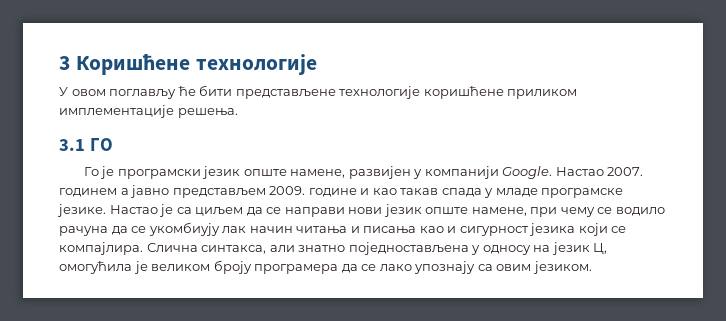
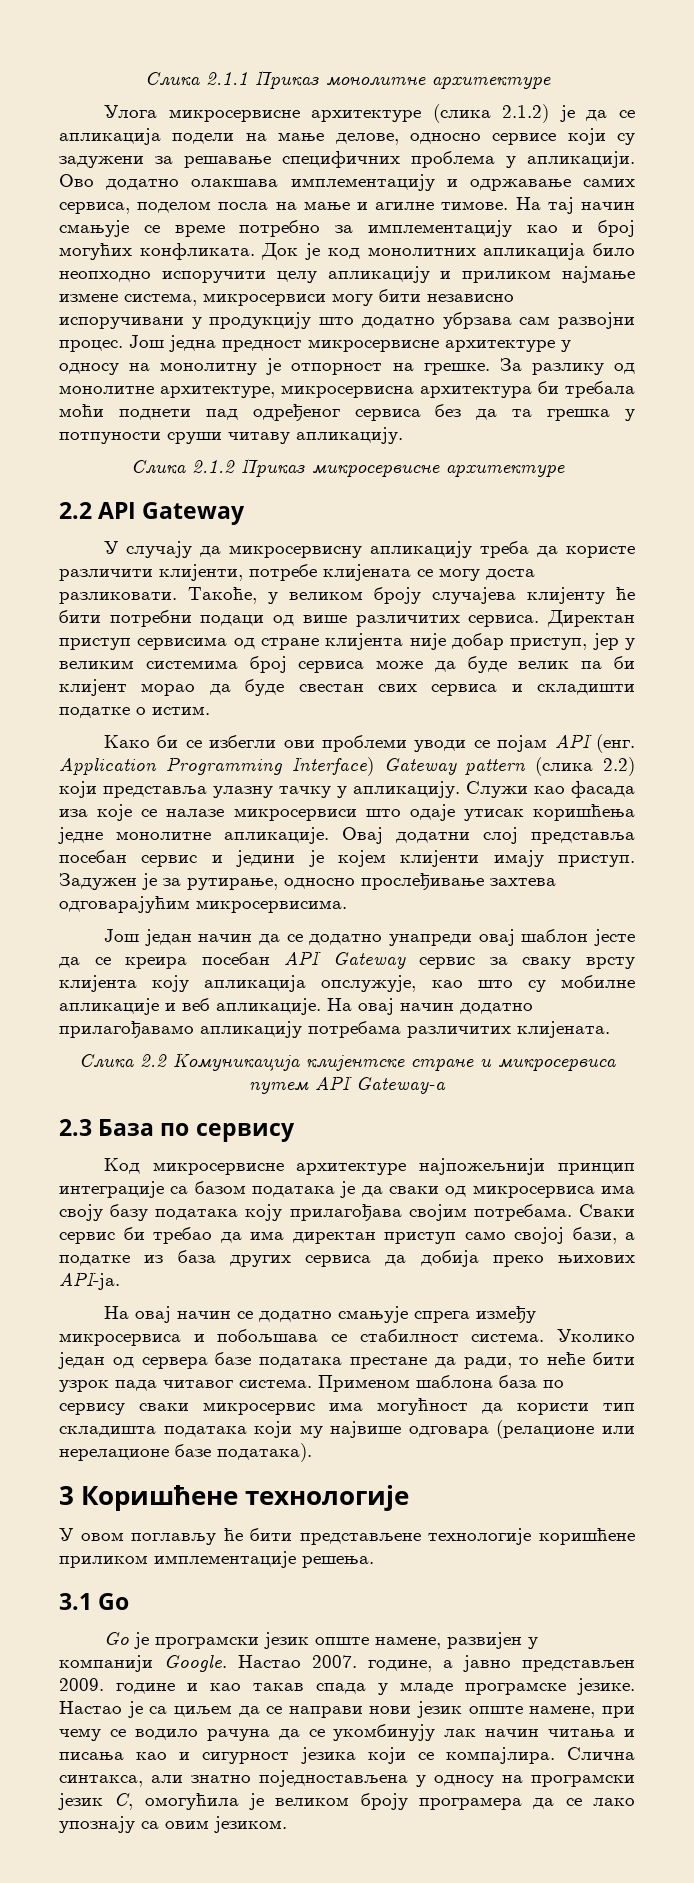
(59, 63) none -> [144,70,551,90] [103,104,635,123] [59,128,635,145] [59,151,635,168] [59,174,635,191] [59,197,635,214] [59,220,635,237] [59,243,635,260] [59,266,635,283] [59,289,514,306] [59,312,635,329] [59,335,571,352] [59,358,635,375] [59,381,635,398] [59,404,636,421] [59,427,403,444] [130,458,565,478] [59,502,246,525] [103,541,635,558] [59,564,535,581] [59,587,635,604] [59,610,635,627] [59,633,635,650] [59,656,635,673] [59,679,635,696] [59,706,210,718] [103,734,635,753] [59,757,635,776] [59,781,635,798] [59,804,635,821] [58,827,635,844] [59,850,635,867] [59,873,556,890] [59,896,347,913] [103,929,636,946] [59,951,635,969] [59,975,636,992] [59,998,533,1015] [59,1021,610,1038] [79,1053,616,1072] [249,1076,446,1094] [59,1119,295,1142] [103,1158,635,1175] [59,1181,635,1198] [59,1204,635,1221] [59,1227,635,1244] [59,1250,635,1267] [59,1272,120,1290] [103,1306,536,1323] [59,1329,635,1346] [58,1352,635,1369] [59,1375,564,1392] [59,1398,635,1415] [59,1420,635,1439] [59,1443,312,1462] Слика 2.1.1 Приказ монолитне архитектуре // Улога микросервисне архитектуре (слика 2.1.2) је да се апликација подели на мање делове, односно сервисе који су задужени за решавање специфичних проблема у апликацији. Ово додатно олакшава имплементацију и одржавање самих сервиса, поделом посла на мање и агилне тимове. На тај начин смањује се време потребно за имплементацију као и број могућих конфликата. Док је код монолитних апликација било неопходно испоручити целу апликацију и приликом најмање измене система, микросервиси могу бити независно испоручивани у продукцију што додатно убрзава сам развојни процес. Још једна предност микросервисне архитектуре у односу на монолитну је отпорност на грешке. За разлику од монолитне архитектуре, микросервисна архитектура би требала моћи поднети пад одређеног сервиса без да та грешка у потпуности сруши читаву апликацију. // Слика 2.1.2 Приказ микросервисне архитектуре // 2.2 API Gateway // У случају да микросервисну апликацију треба да користе различити клијенти, потребе клијената се могу доста разликовати. Такоће, у великом броју случајева клијенту ће бити потребни подаци од више различитих сервиса. Директан приступ сервисима од стране клијента није добар приступ, јер у великим системима број сервиса може да буде велик па би клијент морао да буде свестан свих сервиса и складишти податке о истим. // Како би се избегли ови проблеми уводи се појам API (енг. Application Programming Interface) Gateway pattern (слика 2.2) који представља улазну тачку у апликацију. Служи као фасада иза које се налазе микросервиси што одаје утисак коришћења једне монолитне апликације. Овај додатни слој представља посебан сервис и једини је којем клијенти имају приступ. Задужен је за рутирање, односно прослеђивање захтева одговарајућим микросервисима. // Још један начин да се додатно унапреди овај шаблон јесте да се креира посебан API Gateway сервис за сваку врсту клијента коју апликација опслужује, као што су мобилне апликације и веб апликације. На овај начин додатно прилагођавамо апликацију потребама различитих клијената. // Слика 2.2 Комуникација клијентске стране и микросервиса путем API Gateway-a // 2.3 База по сервису // Код микросервисне архитектуре најпожељнији принцип интеграције са базом података је да сваки од микросервиса има своју базу података коју прилагођава својим потребама. Сваки сервис би требао да има директан приступ само својој бази, а податке из база других сервиса да добија преко њихових API-ја. // На овај начин се додатно смањује спрега између микросервиса и побољшава се стабилност система. Уколико један од сервера базе података престане да ради, то неће бити узрок пада читавог система. Применом шаблона база по сервису сваки микросервис има могућност да користи тип складишта података који му највише одговара (релационе или нерелационе базе података). //
[89,138,113,151] [83,167,99,176] ГO // Го -> [98,1593,130,1610] [103,1632,129,1645] Go // Go
[59,188,117,197] годинем -> [368,1660,432,1672] године,
[172,188,266,198] представљем -> [522,1660,635,1672] представљен
[148,222,220,236] укомбиују -> [333,1724,436,1741] укомбинују
[551,242,608,255] језик Ц, -> [531,1774,635,1787] [58,1793,134,1810] програмски језик C,

